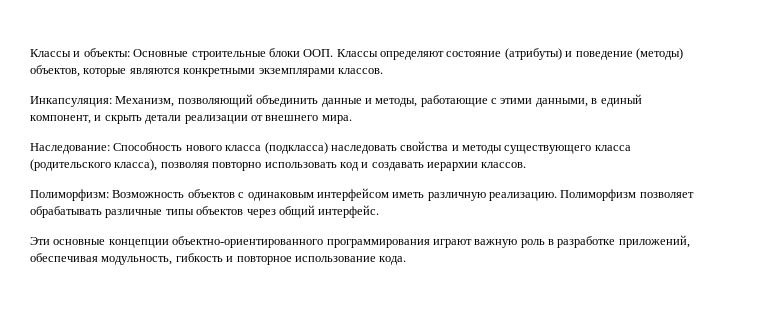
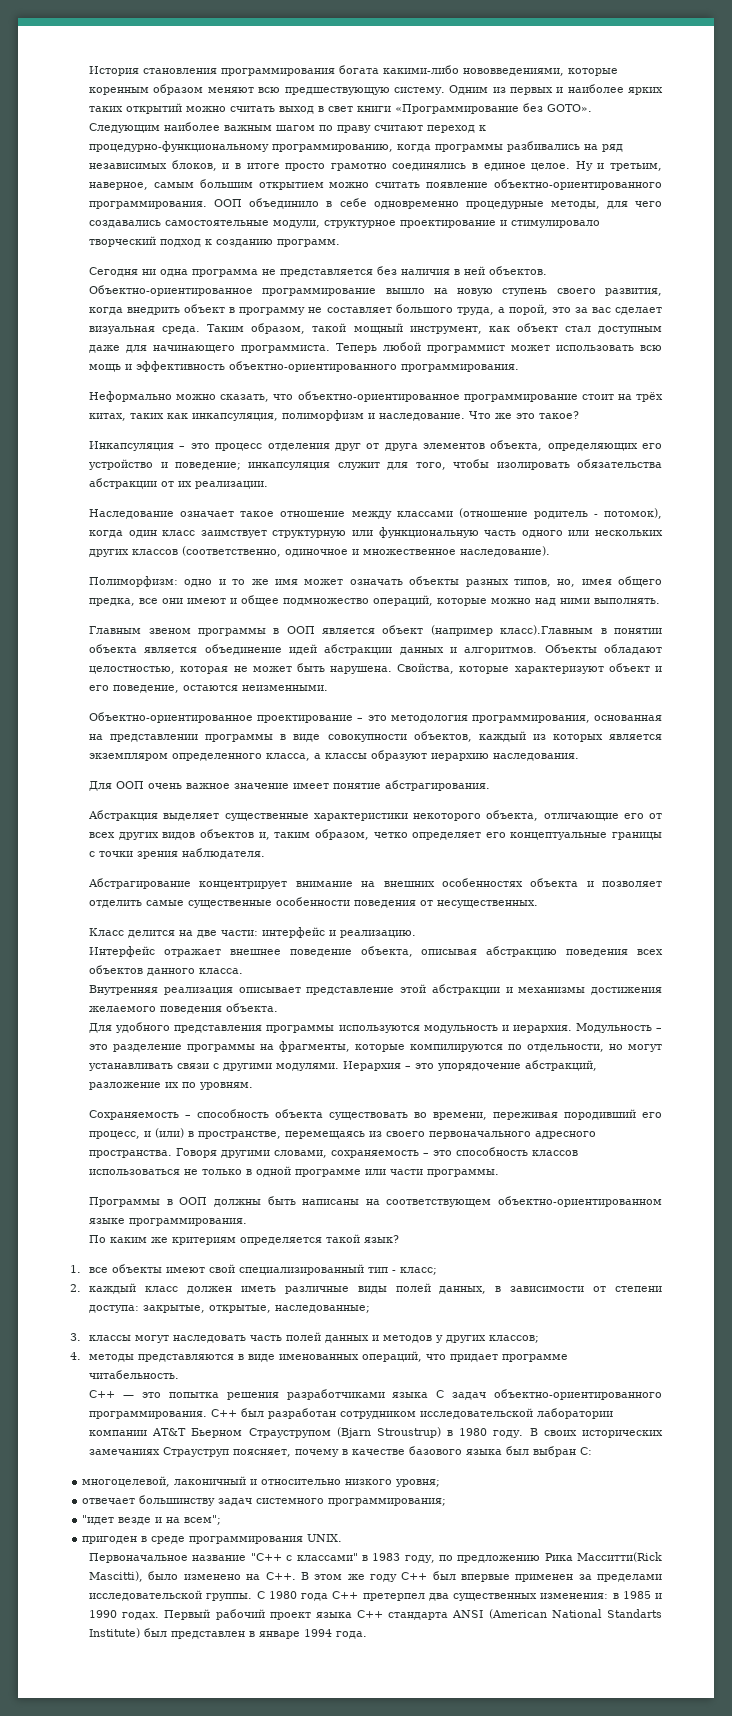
[30,48,683,60] [30,65,383,77] [30,94,642,107] [30,115,352,124] [30,141,631,154] [30,159,527,171] [30,188,694,201] [30,205,380,218] [30,235,690,248] [30,253,407,265] Классы и объекты: Основные строительные блоки ООП. Классы определяют состояние (атрибуты) и поведение (методы) объектов, которые являются конкретными экземплярами классов. // Инкапсуляция: Механизм, позволяющий объединить данные и методы, работающие с этими данными, в единый компонент, и скрыть детали реализации от внешнего мира. // Наследование: Способность нового класса (подкласса) наследовать свойства и методы существующего класса (родительского класса), позволяя повторно использовать код и создавать иерархии классов. // Полиморфизм: Возможность объектов с одинаковым интерфейсом иметь различную реализацию. Полиморфизм позволяет обрабатывать различные типы объектов через общий интерфейс. // Эти основные концепции объектно-ориентированного программирования играют важную роль в разработке приложений, обеспечивая модульность, гибкость и повторное использование кода. -> [89,65,619,76] [89,84,664,95] [89,103,593,114] [89,122,487,133] [89,141,624,152] [89,160,662,171] [89,179,662,190] [89,198,663,209] [89,220,601,228] [89,236,341,247] [89,266,548,277] [89,285,663,296] [89,304,662,315] [89,323,663,334] [89,342,662,353] [89,361,520,372] [89,391,664,402] [89,410,580,421] [89,440,663,451] [89,459,663,470] [89,478,269,489] [89,508,663,519] [89,527,664,538] [89,546,551,557] [89,576,663,587] [89,595,661,606] [89,625,663,636] [89,644,662,655] [89,663,662,674] [89,685,329,693] [89,712,662,723] [89,731,663,742] [89,750,580,761] [89,780,491,791] [89,810,663,821] [89,829,662,840] [89,848,266,859] [89,878,663,889] [89,897,539,908] [89,927,417,938] [89,946,664,957] [89,965,244,976] [89,984,663,995] [89,1003,279,1014] [89,1022,663,1033] [89,1041,662,1052] [89,1060,598,1071] [89,1082,254,1090] [89,1109,662,1120] [89,1128,597,1139] [89,1147,579,1158] [89,1166,500,1177] [89,1196,663,1207] [89,1218,248,1226] [89,1234,400,1245] [70,1264,438,1275] [70,1283,662,1294] [89,1305,371,1313] [70,1332,540,1343] [70,1351,569,1362] [89,1370,180,1379] [89,1389,663,1400] [89,1408,614,1419] [89,1427,664,1438] [89,1446,593,1457] [82,1476,441,1487] [82,1495,447,1506] [82,1515,222,1525] [82,1534,343,1544] [89,1552,663,1563] [89,1571,662,1582] [89,1590,662,1601] [89,1609,663,1620] [89,1628,368,1639] История становления программирования богата какими-либо нововведениями, которые коренным образом меняют всю предшествующую систему. Одним из первых и наиболее ярких таких открытий можно считать выход в свет книги «Программирование без GOTO». Следующим наиболее важным шагом по праву считают переход к процедурно-функциональному программированию, когда программы разбивались на ряд независимых блоков, и в итоге просто грамотно соединялись в единое целое. Ну и третьим, наверное, самым большим открытием можно считать появление объектно-ориентированного программирования. ООП объединило в себе одновременно процедурные методы, для чего создавались самостоятельные модули, структурное проектирование и стимулировало творческий подход к созданию программ. // Сегодня ни одна программа не представляется без наличия в ней объектов. Объектно-ориентированное программирование вышло на новую ступень своего развития, когда внедрить объект в программу не составляет большого труда, а порой, это за вас сделает визуальная среда. Таким образом, такой мощный инструмент, как объект стал доступным даже для начинающего программиста. Теперь любой программист может использовать всю мощь и эффективность объектно-ориентированного программирования. // Неформально можно сказать, что объектно-ориентированное программирование стоит на трёх китах, таких как инкапсуляция, полиморфизм и наследование. Что же это такое? // Инкапсуляция – это процесс отделения друг от друга элементов объекта, определяющих его устройство и поведение; инкапсуляция служит для того, чтобы изолировать обязательства абстракции от их реализации. // Наследование означает такое отношение между классами (отношение родитель - потомок), когда один класс заимствует структурную или функциональную часть одного или нескольких других классов (соответственно, одиночное и множественное наследование). // Полиморфизм: одно и то же имя может означать объекты разных типов, но, имея общего предка, все они имеют и общее подмножество операций, которые можно над ними выполнять. // Главным звеном программы в ООП является объект (например класс).Главным в понятии объекта является объединение идей абстракции данных и алгоритмов. Объекты обладают целостностью, которая не может быть нарушена. Свойства, которые характеризуют объект и его поведение, остаются неизменными. // Объектно-ориентированное проектирование – это методология программирования, основанная на представлении программы в виде совокупности объектов, каждый из которых является экземпляром определенного класса, а классы образуют иерархию наследования. // Для ООП очень важное значение имеет понятие абстрагирования. // Абстракция выделяет существенные характеристики некоторого объекта, отличающие его от всех других видов объектов и, таким образом, четко определяет его концептуальные границы с точки зрения наблюдателя. // Абстрагирование концентрирует внимание на внешних особенностях объекта и позволяет отделить самые существенные особенности поведения от несущественных. // Класс делится на две части: интерфейс и реализацию. // Интерфейс отражает внешнее поведение объекта, описывая абстракцию поведения всех объектов данного класса. // Внутренняя реализация описывает представление этой абстракции и механизмы достижения желаемого поведения объекта. // Для удобного представления программы используются модульность и иерархия. Модульность – это разделение программы на фрагменты, которые компилируются по отдельности, но могут устанавливать связи с другими модулями. Иерархия – это упорядочение абстракций, разложение их по уровням. // Сохраняемость – способность объекта существовать во времени, переживая породивший его процесс, и (или) в пространстве, перемещаясь из своего первоначального адресного пространства. Говоря другими словами, сохраняемость – это способность классов использоваться не только в одной программе или части программы. // Программы в ООП должны быть написаны на соответствующем объектно-ориентированном языке программирования. // По каким же критериям определяется такой язык? // 1. все объекты имеют свой специализированный тип - класс; // 2. каждый класс должен иметь различные виды полей данных, в зависимости от степени доступа: закрытые, открытые, наследованные; // 3. классы могут наследовать часть полей данных и методов у других классов; // 4. методы представляются в виде именованных операций, что придает программе читабельность. // С++ — это попытка решения разработчиками языка С задач объектно-ориентированного программирования. С++ был разработан сотрудником исследовательской лаборатории компании AT&T Бьерном Страуструпом (Bjarn Stroustrup) в 1980 году. В своих исторических замечаниях Страуструп поясняет, почему в качестве базового языка был выбран С: // многоцелевой, лаконичный и относительно низкого уровня; // отвечает большинству задач системного программирования; // "идет везде и на всем"; // пригоден в среде программирования UNIX. // Первоначальное название "С++ с классами" в 1983 году, по предложению Рика Масситти(Rick Mascitti), было изменено на С++. В этом же году С++ был впервые применен за пределами исследовательской группы. С 1980 года С++ претерпел два существенных изменения: в 1985 и 1990 годах. Первый рабочий проект языка С++ стандарта ANSI (American National Standarts Institute) был представлен в январе 1994 года.

